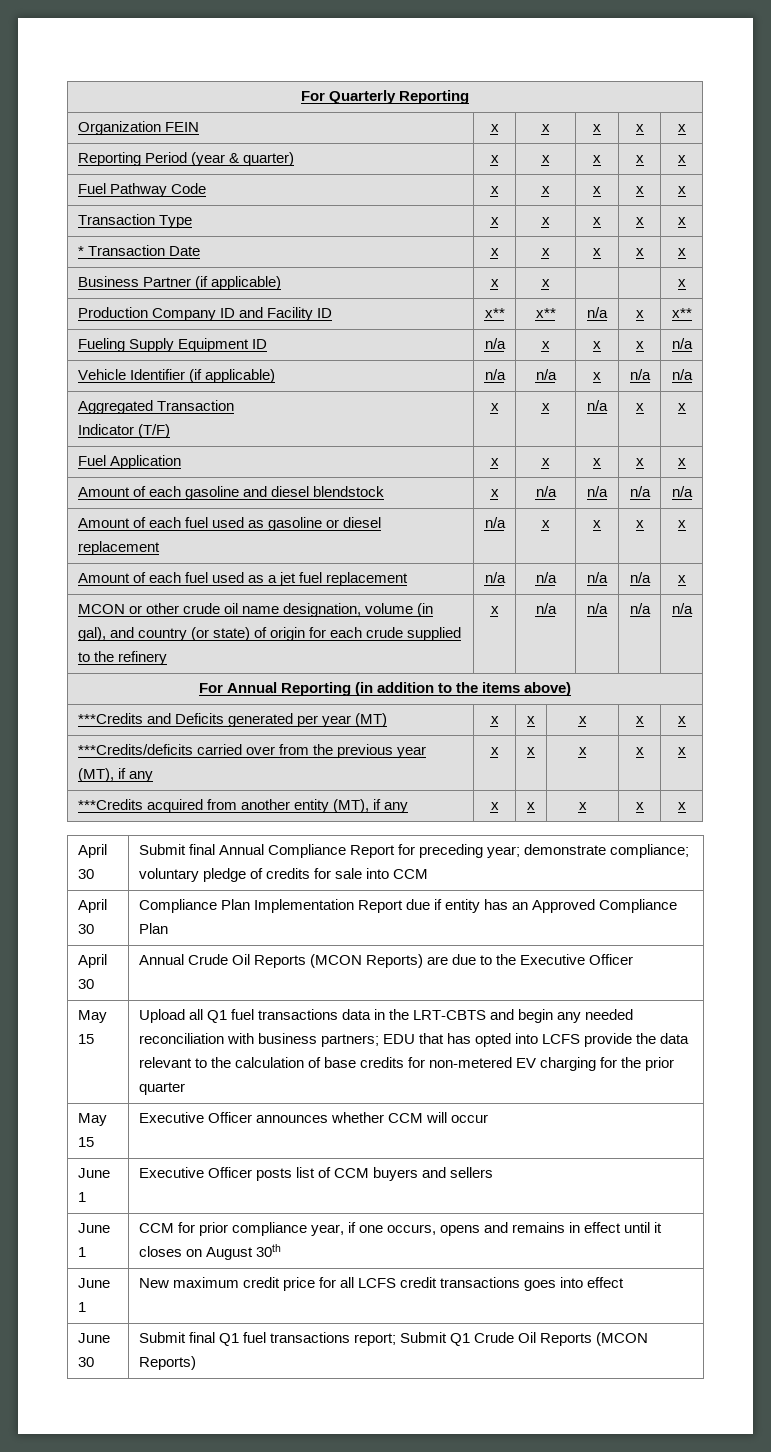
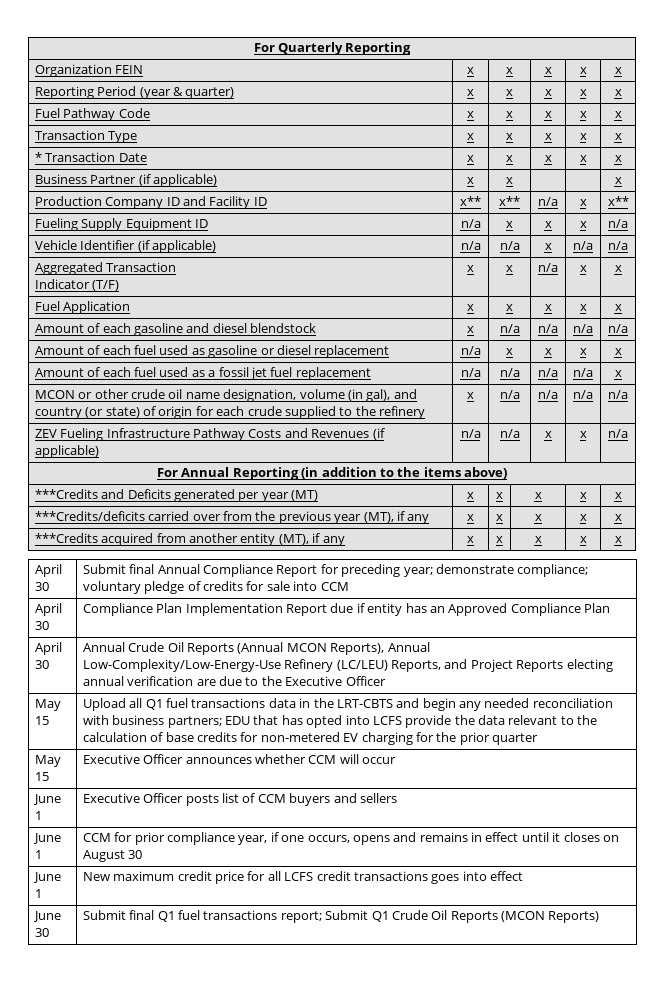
(278, 579) none -> [218,367,249,377] fossil
(693, 608) none -> [34,428,385,441] [34,445,99,458] [460,429,481,438] [499,429,520,438] [544,431,552,438] [579,431,587,438] [608,429,628,438] // ZEV Fueling Infrastructure Pathway Costs and Revenues (if applicable) | n/a | n/a | x | x | n/a
[309,954,423,968] (MCON Reports) -> [237,642,430,655] [82,659,613,672] [82,676,194,686] (Annual MCON Reports), Annual Low-Complexity/Low-Energy-Use Refinery (LC/LEU) Reports, and Project Reports electing annual verification
[255,1244,281,1257] 30th -> [128,850,143,859] 30

